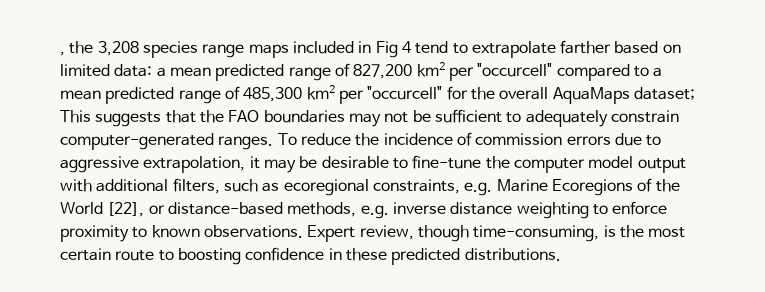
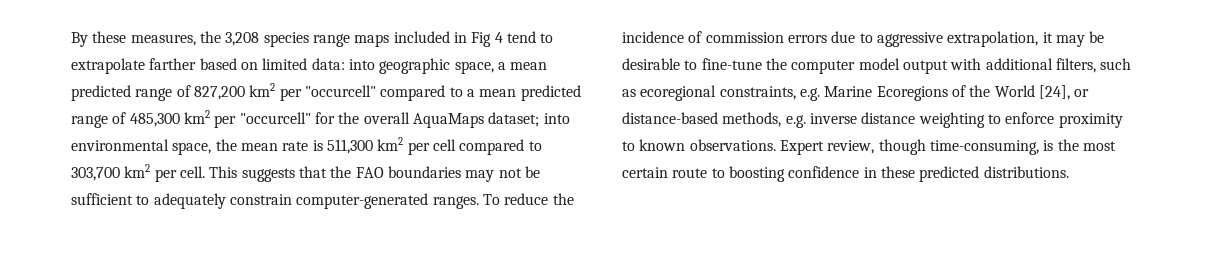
[60,52,65,56] , -> [71,31,196,47] By these measures,
(153, 70) none -> [348,58,494,74] into geographic space,
(695, 93) none -> [543,113,570,124] [71,137,542,155] [71,164,205,182] into environmental space, the mean rate is 511,300 km2 per cell compared to 303,700 km2 per cell.
[107,202,145,217] [22], -> [1038,85,1070,100] [24],

